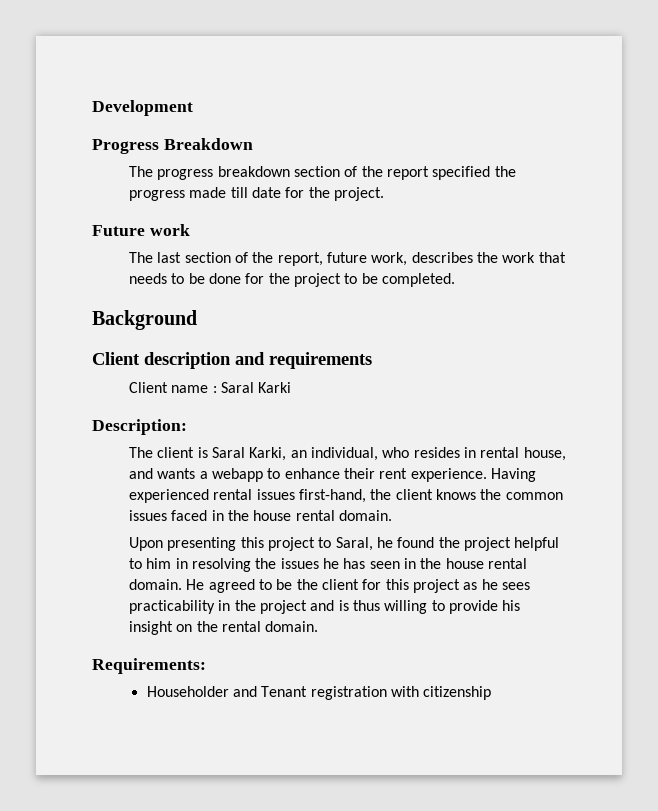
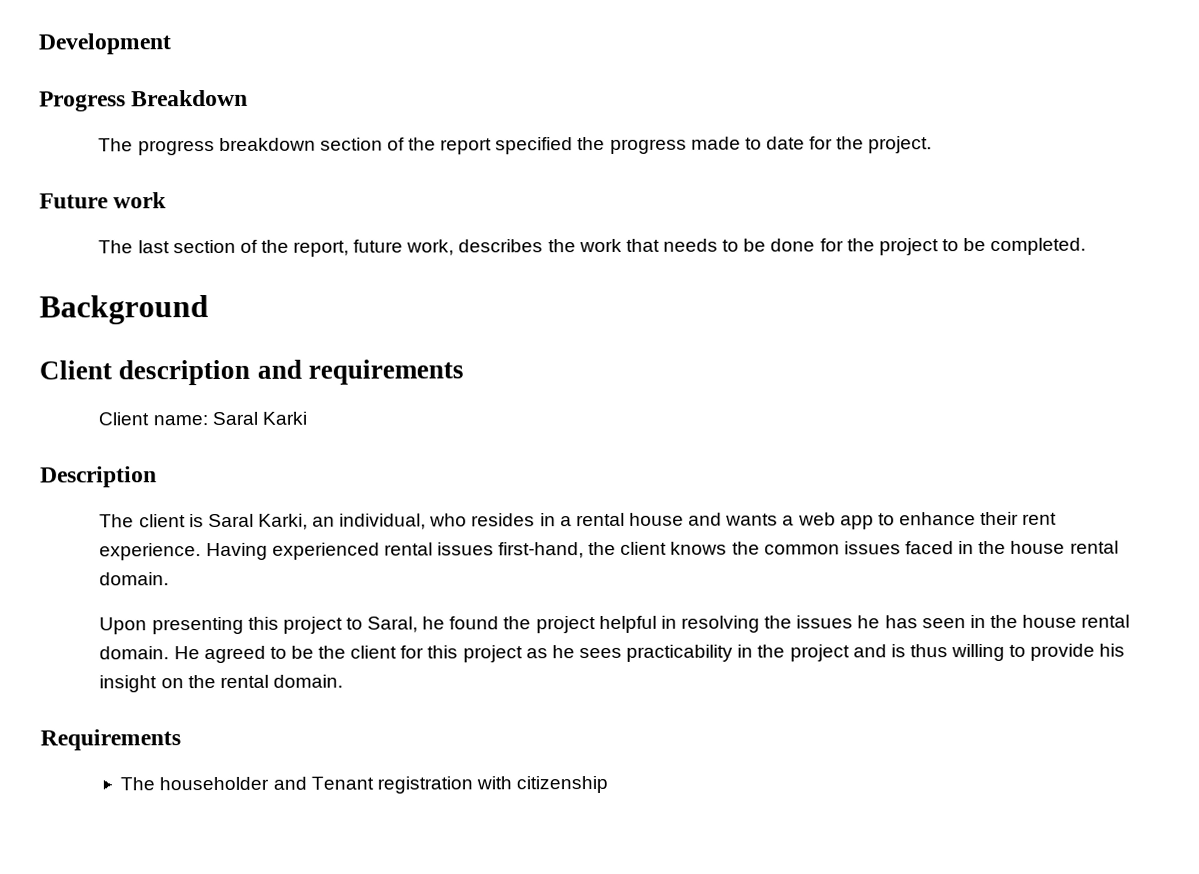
[230,187,248,198] till -> [744,137,762,150] to
[171,385,217,393] name : -> [152,415,208,426] name:
[92,419,187,435] Description: -> [40,466,157,488] Description
[480,447,566,461] rental house, -> [559,512,685,527] a rental house
[212,468,264,482] webapp -> [797,512,874,530] web app
[129,558,172,569] to him -> (657, 624) none
[92,658,206,674] [146,686,229,697] Requirements: // Householder -> [40,729,181,751] [120,776,270,791] Requirements // The householder

